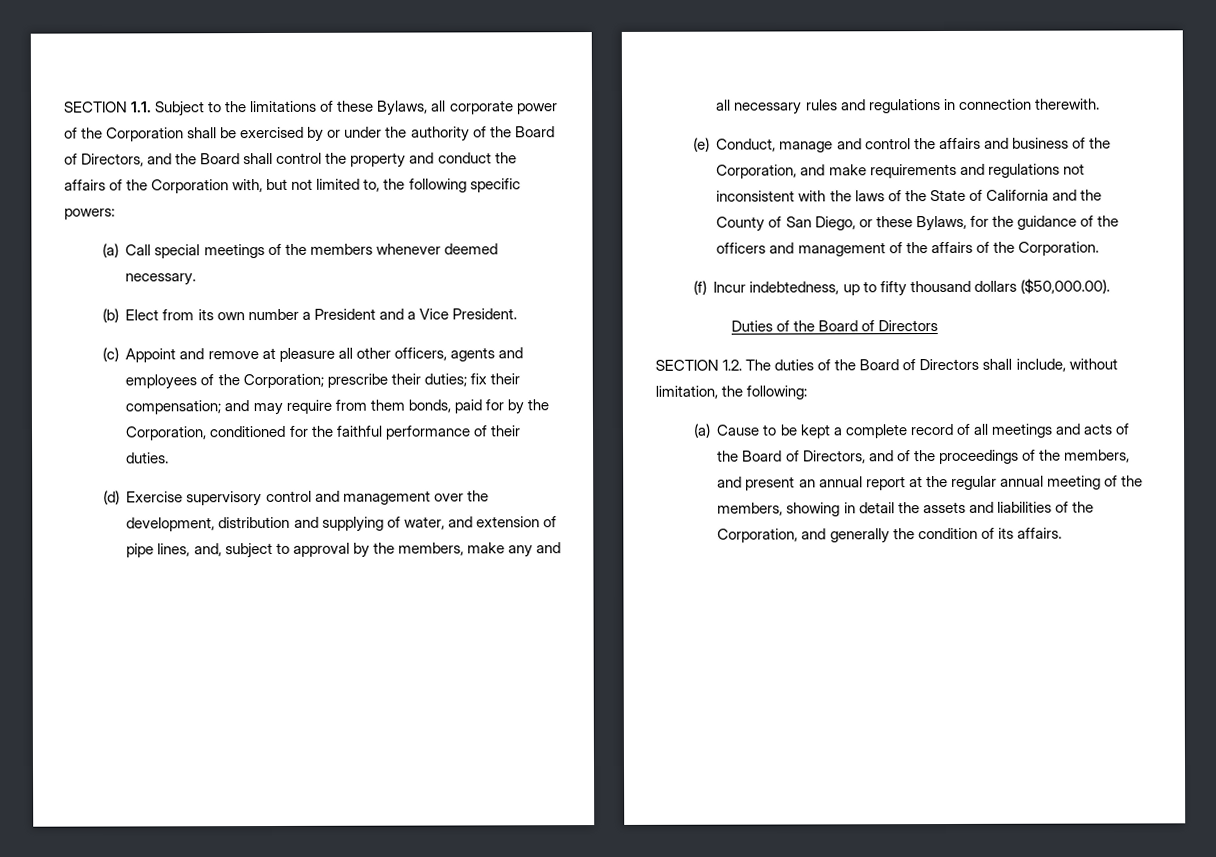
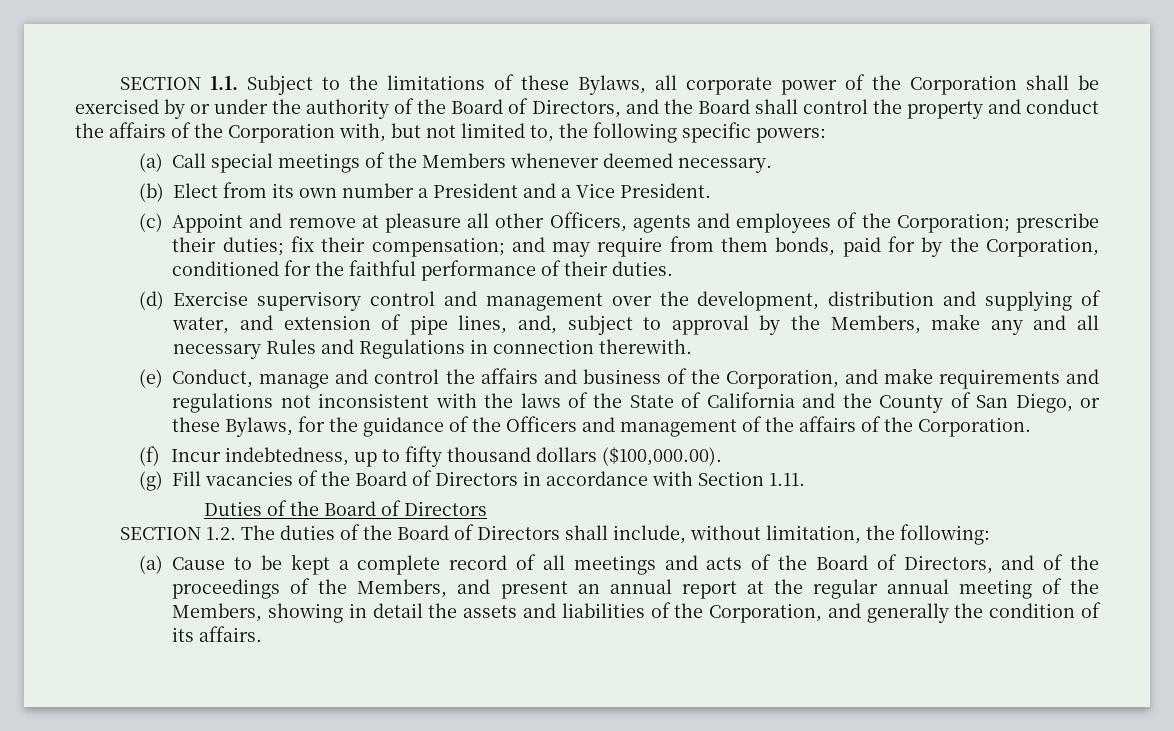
[309,243,373,255] members -> [422,153,507,168] Members
[393,347,447,361] officers, -> [549,212,627,232] Officers,
[397,542,464,556] members, -> [830,315,921,334] Members,
[805,99,941,114] rules and regulations -> [266,339,466,359] Rules and Regulations
[716,242,767,254] officers -> [506,416,578,432] Officers
[1019,278,1110,294] ($50,000.00). -> [602,447,723,466] [139,470,806,491] ($100,000.00). // (g) Fill vacancies of the Board of Directors in accordance with Section 1.11.
[1063,449,1130,463] members, -> [357,579,448,598] Members,
[717,502,784,516] members, -> [172,603,263,622] Members,

